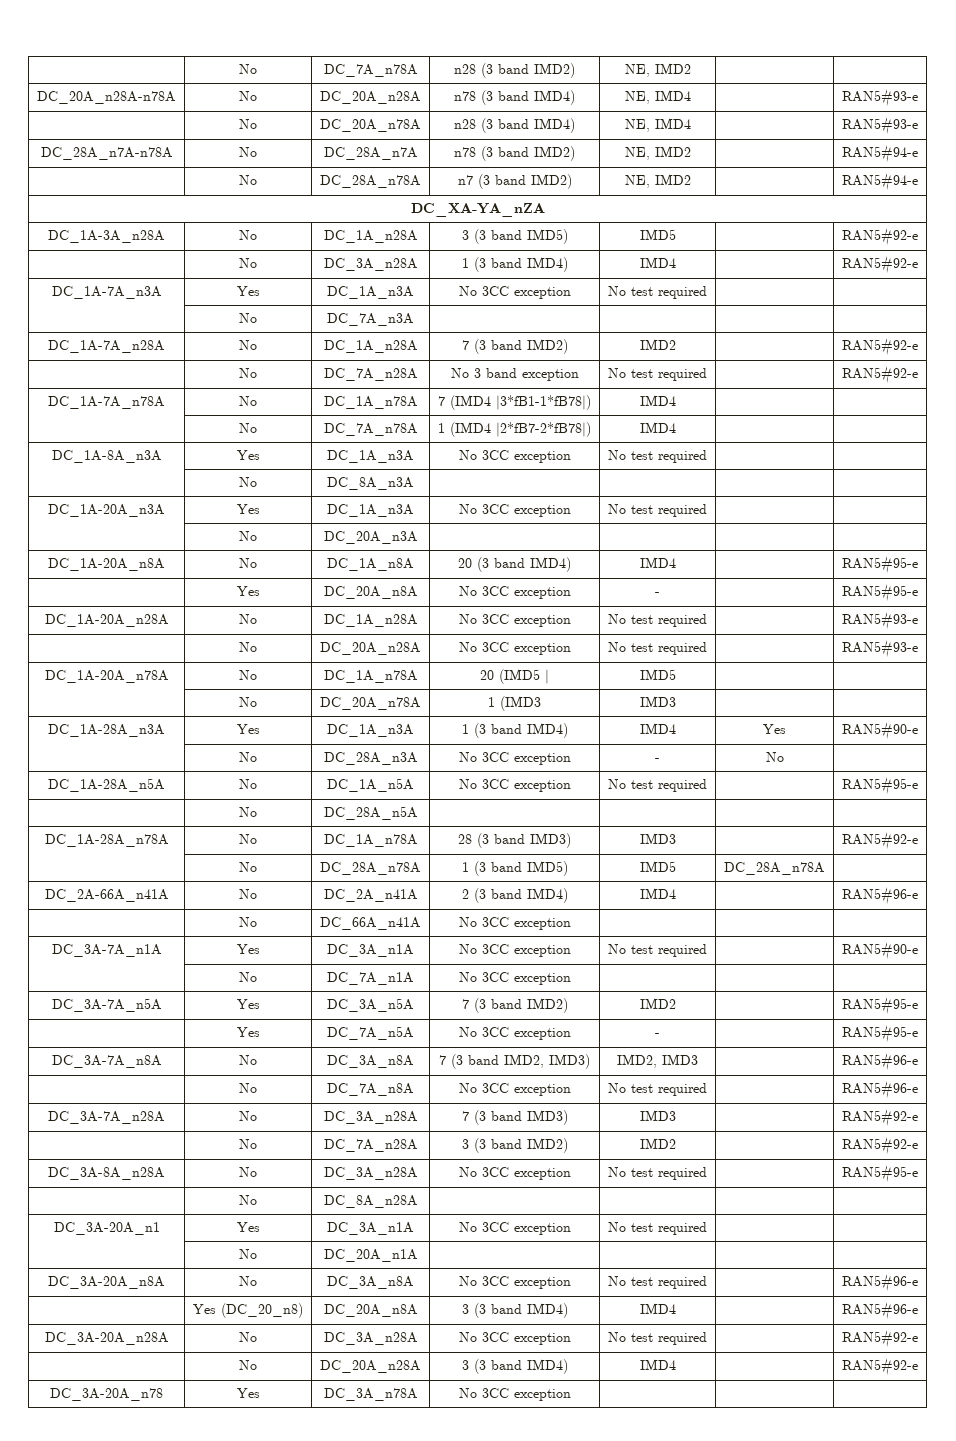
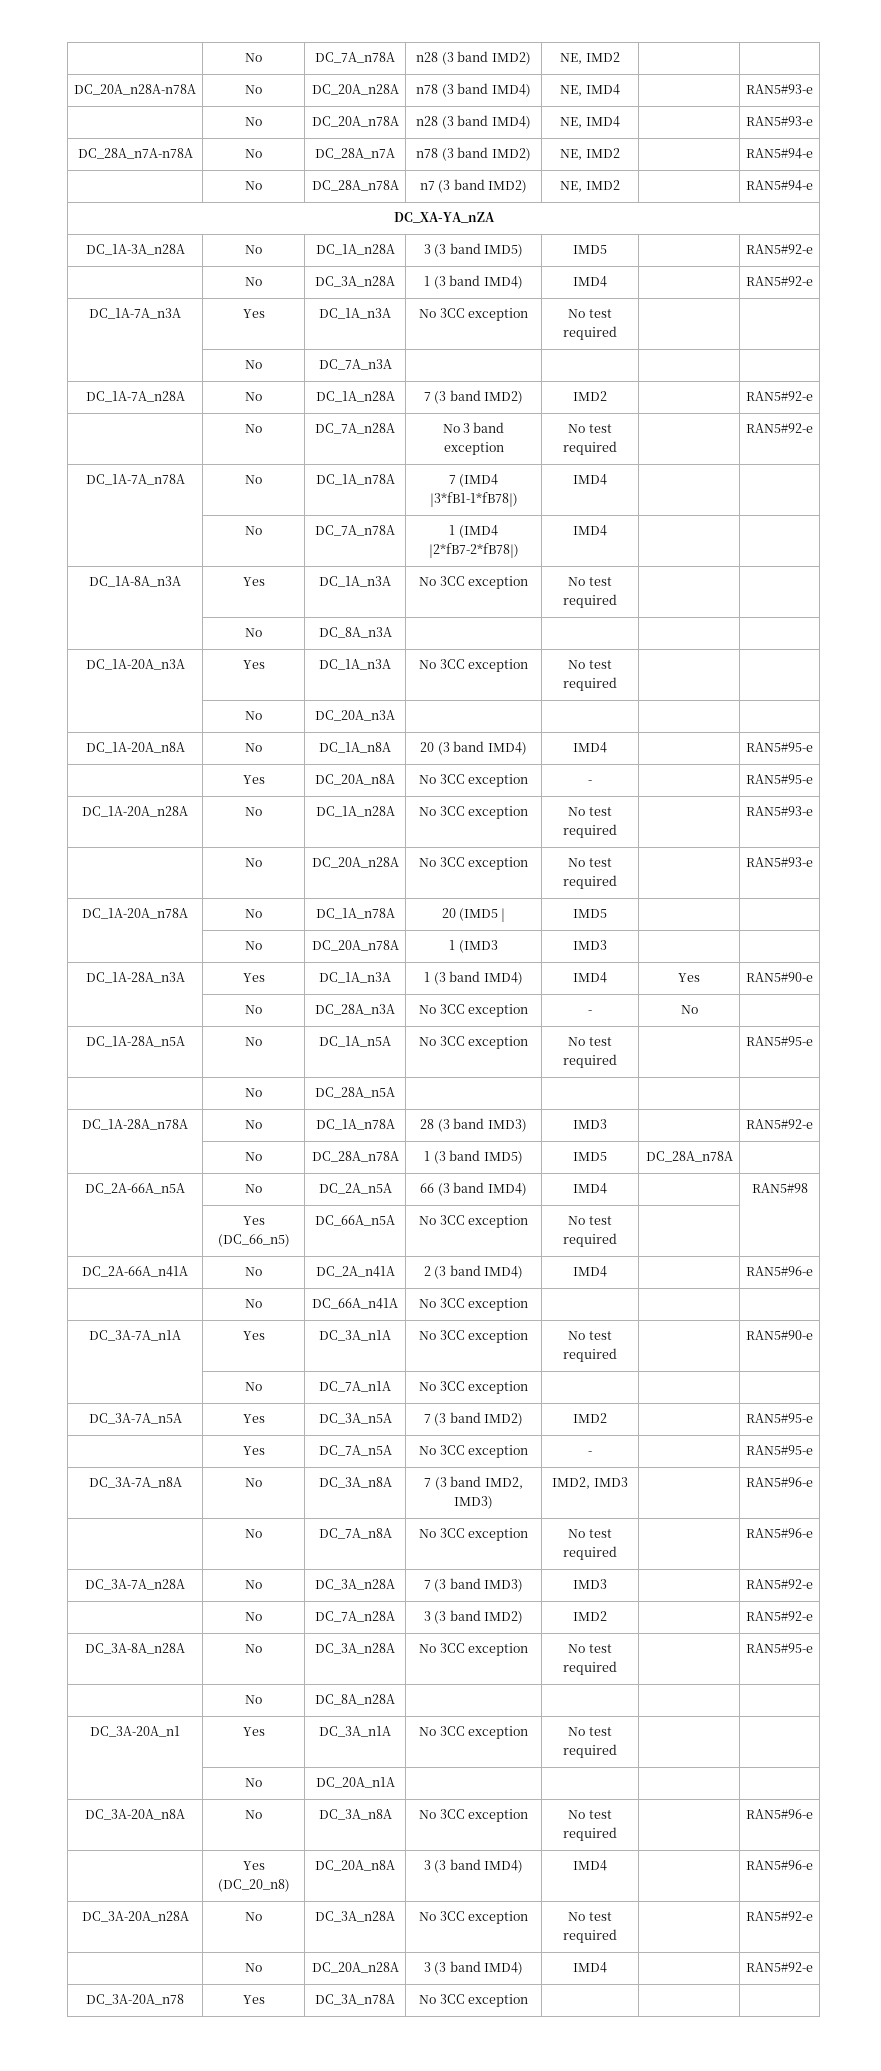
(825, 868) none -> [85,1183,185,1194] [245,1184,262,1193] [318,1183,392,1194] [420,1182,527,1196] [573,1183,607,1194] [751,1183,808,1193] [242,1216,265,1225] [217,1234,290,1247] [315,1215,395,1226] [419,1215,528,1228] [568,1216,612,1225] [563,1233,617,1247] // DC_2A-66A_n5A | No | DC_2A_n5A | 66 (3 band IMD4) | IMD4 | | RAN5#98 // | Yes (DC_66_n5) | DC_66A_n5A | No 3CC exception | No test required | |

